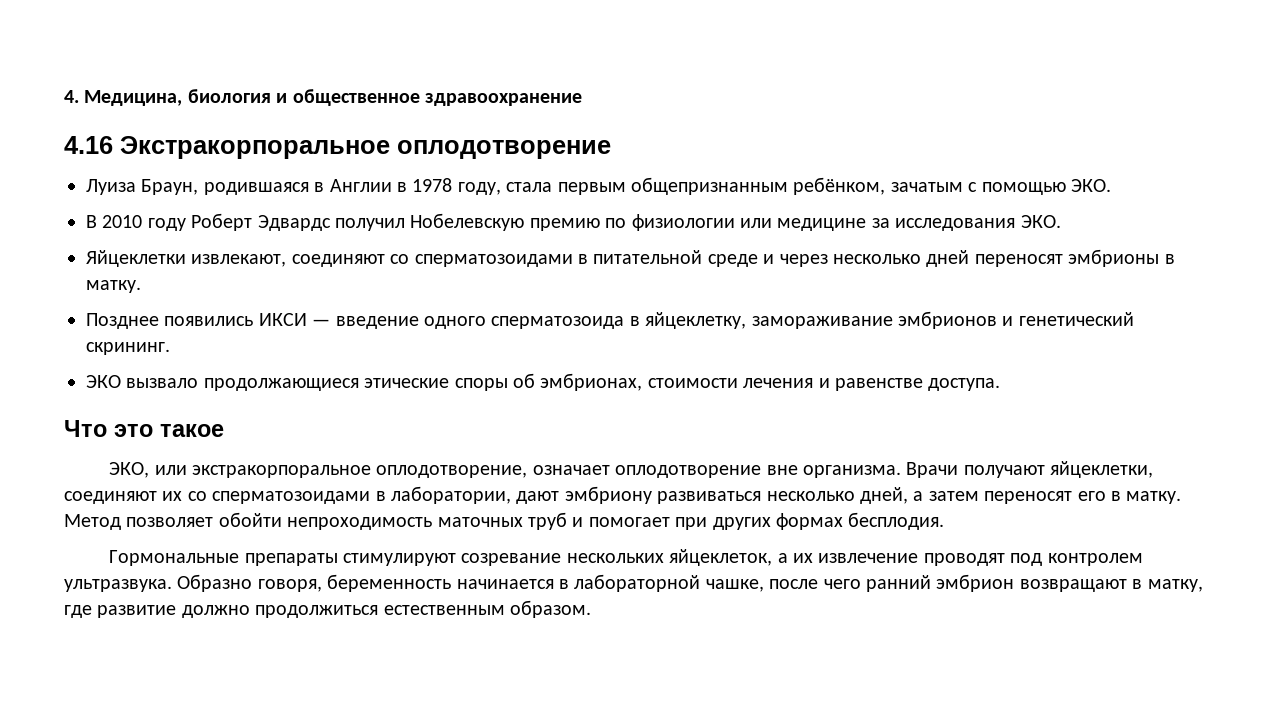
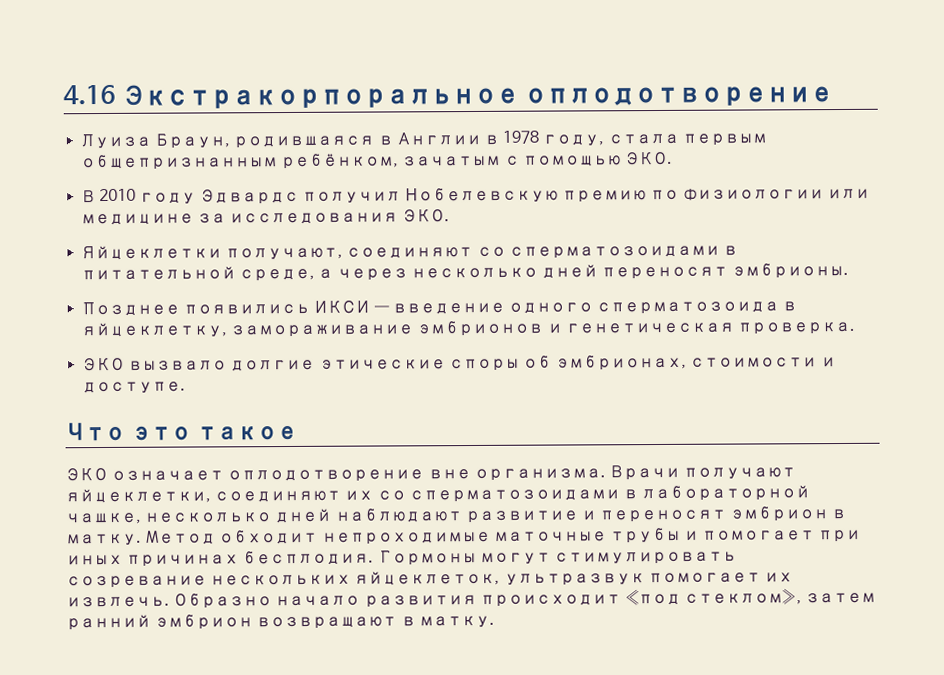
[64,89,582,106] 4. Медицина, биология и общественное здравоохранение // -> (63, 95) none
[191,213,253,231] Роберт -> (197, 198) none
[191,254,287,267] извлекают, -> [225,247,344,260] получают,
[707,254,775,267] среде и -> [239,268,334,282] среде, а
[1068,249,1175,267] [86,280,141,293] эмбрионы в матку. -> [731,262,850,279] эмбрионы.
[1018,312,1134,326] [86,342,170,355] генетический скрининг. -> [564,321,855,335] генетическая проверка.
[203,378,359,391] продолжающиеся -> [230,359,316,372] долгие
[743,378,1001,391] лечения и равенстве доступа. -> [820,357,836,368] [82,381,187,394] и доступе.
[109,462,528,478] ЭКО, или экстракорпоральное оплодотворение, -> [65,467,108,482] ЭКО
[391,486,1182,504] [64,512,567,530] лаборатории, дают эмбриону развиваться несколько дней, а затем переносят его в матку. Метод позволяет обойти непроходимость маточных труб -> [641,485,811,502] [65,506,847,525] [66,527,681,546] лабораторной чашке, несколько дней наблюдают развитие и переносят эмбрион в матку. Метод обходит непроходимые маточные трубы
[712,513,843,530] других формах -> [66,554,240,567] иных причинах
[109,549,1143,566] [64,574,1203,592] [64,600,591,618] // Гормональные препараты стимулируют созревание нескольких яйцеклеток, а их извлечение проводят под контролем ультразвука. Образно говоря, беременность начинается в лабораторной чашке, после чего ранний эмбрион возвращают в матку, где развитие должно продолжиться естественным образом. -> [377,549,737,566] [66,570,793,589] [66,588,877,609] [66,614,495,631] Гормоны могут стимулировать созревание нескольких яйцеклеток, ультразвук помогает их извлечь. Образно начало развития происходит «под стеклом», затем ранний эмбрион возвращают в матку.

